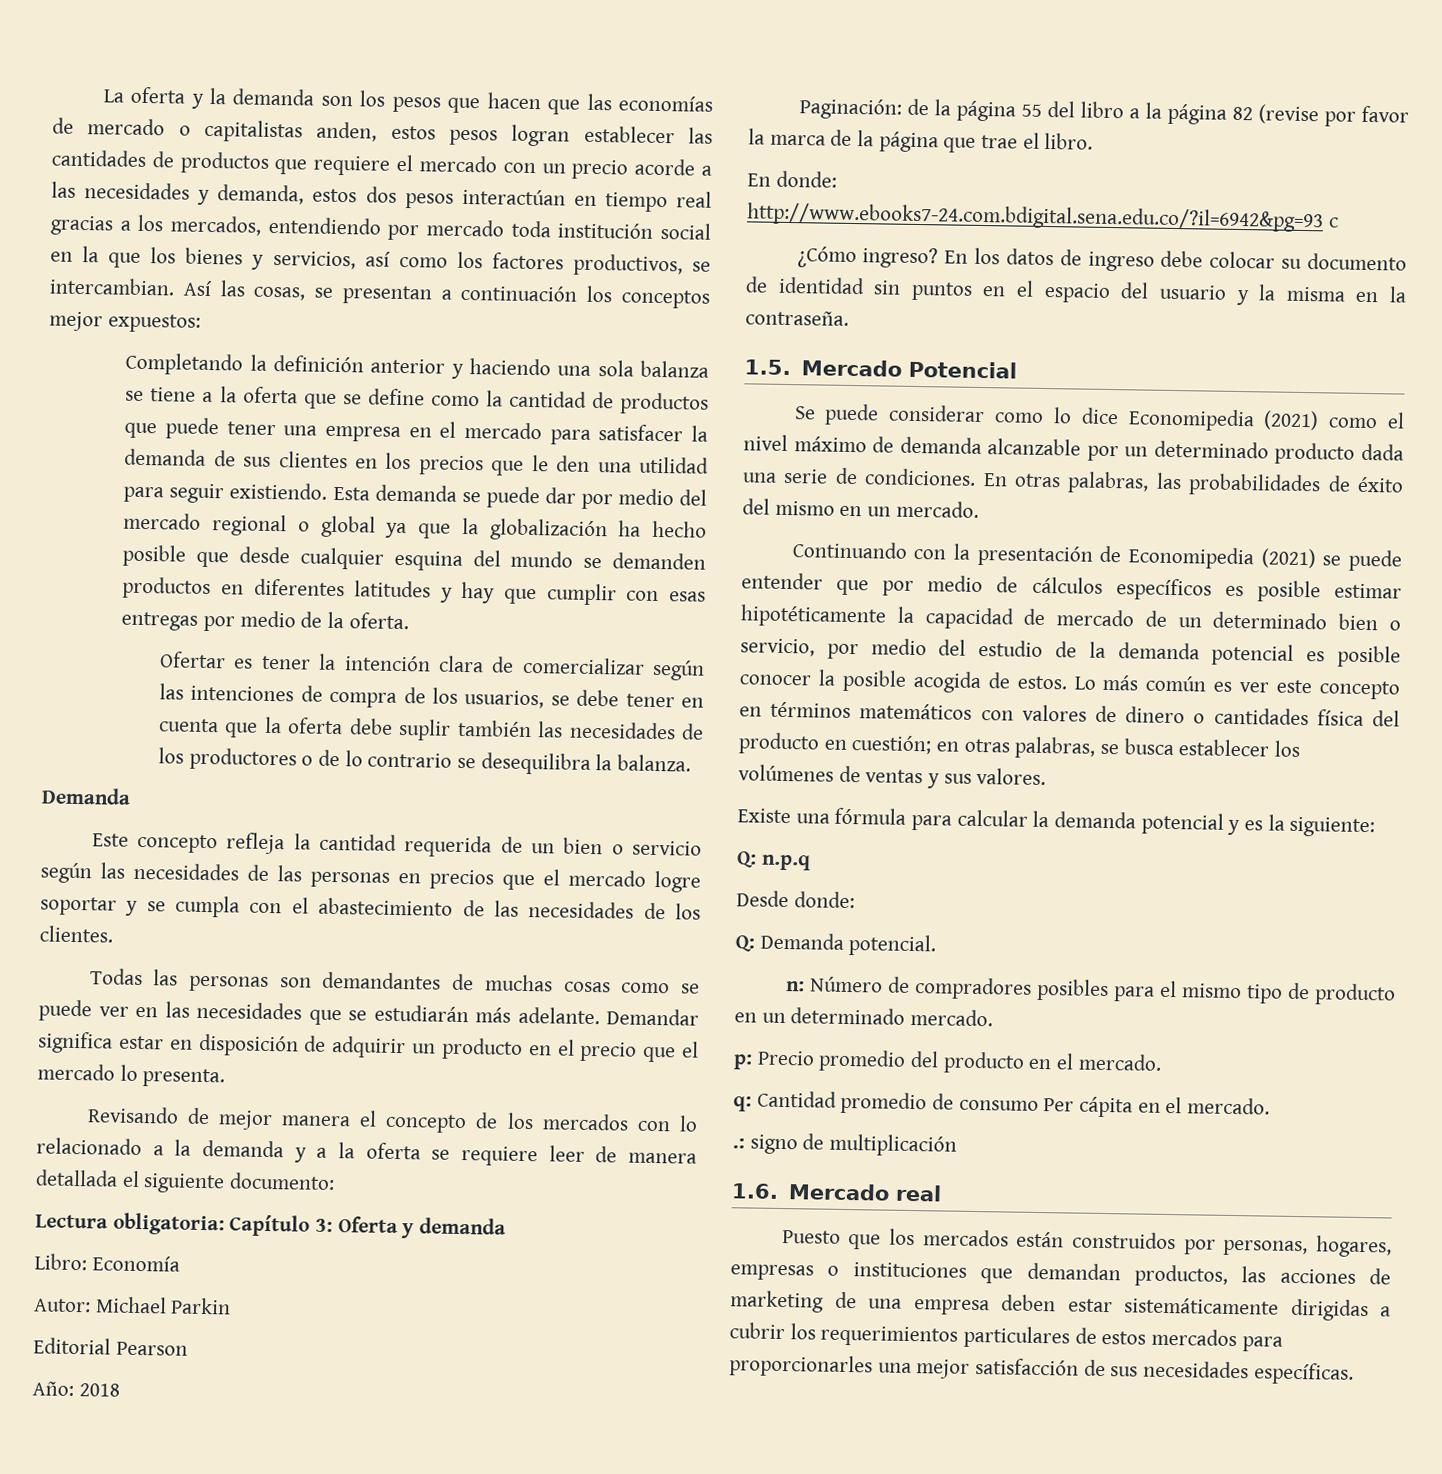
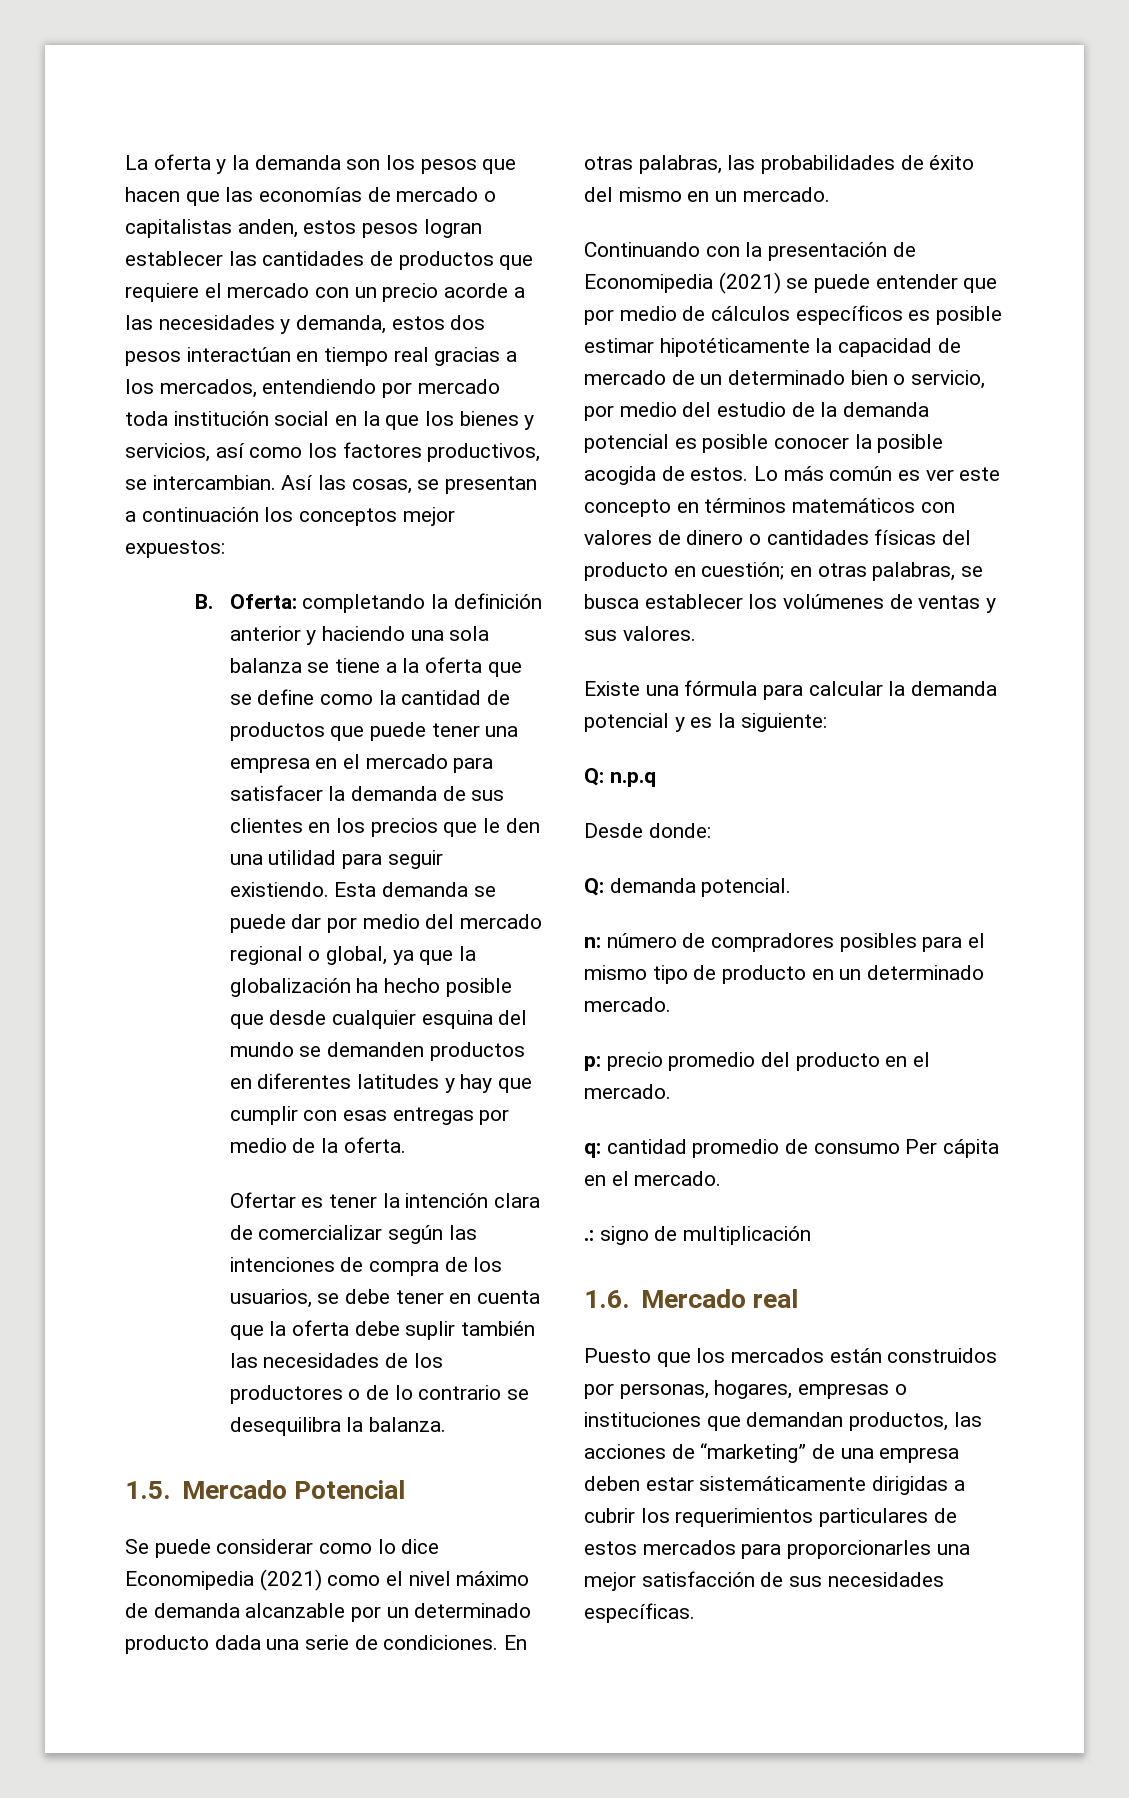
[125,352,244,376] Completando -> [194,594,426,613] B. Oferta: completando
[320,515,376,538] global -> [325,946,387,965] global,
[41,787,131,805] [91,832,702,858] [40,862,701,893] [40,895,702,920] [39,925,113,943] [89,968,700,994] [38,999,699,1026] [38,1031,699,1063] [37,1063,226,1088] [86,1106,698,1134] [36,1137,697,1167] [35,1169,336,1194] [35,1212,507,1239] [34,1253,180,1272] [33,1296,232,1315] [33,1337,188,1356] [32,1381,120,1397] [798,98,1409,127] [748,128,1094,153] [747,170,837,188] [746,202,1339,233] [796,246,1407,272] [745,276,1408,306] [745,310,849,326] // Demanda // Este concepto refleja la cantidad requerida de un bien o servicio según las necesidades de las personas en precios que el mercado logre soportar y se cumpla con el abastecimiento de las necesidades de los clientes. // Todas las personas son demandantes de muchas cosas como se puede ver en las necesidades que se estudiarán más adelante. Demandar significa estar en disposición de adquirir un producto en el precio que el mercado lo presenta. // Revisando de mejor manera el concepto de los mercados con lo relacionado a la demanda y a la oferta se requiere leer de manera detallada el siguiente documento: // Lectura obligatoria: Capítulo 3: Oferta y demanda // Libro: Economía // Autor: Michael Parkin // Editorial Pearson // Año: 2018 // Paginación: de la página 55 del libro a la página 82 (revise por favor la marca de la página que trae el libro. // En donde: http://www.ebooks7-24.com.bdigital.sena.edu.co/?il=6942&pg=93 c // ¿Cómo ingreso? En los datos de ingreso debe colocar su documento de identidad sin puntos en el espacio del usuario y la misma en la contraseña. -> (446, 1424) none
[1316,709,1364,726] física -> [874,529,937,545] físicas
[759,932,844,950] Demanda -> [609,878,696,893] demanda
[809,976,883,993] Número -> [606,933,677,948] número
[756,1050,815,1066] Precio -> [606,1052,663,1071] precio
[756,1090,837,1108] Cantidad -> [606,1139,687,1154] cantidad
[730,1290,824,1313] marketing -> [700,1443,807,1463] “marketing”

